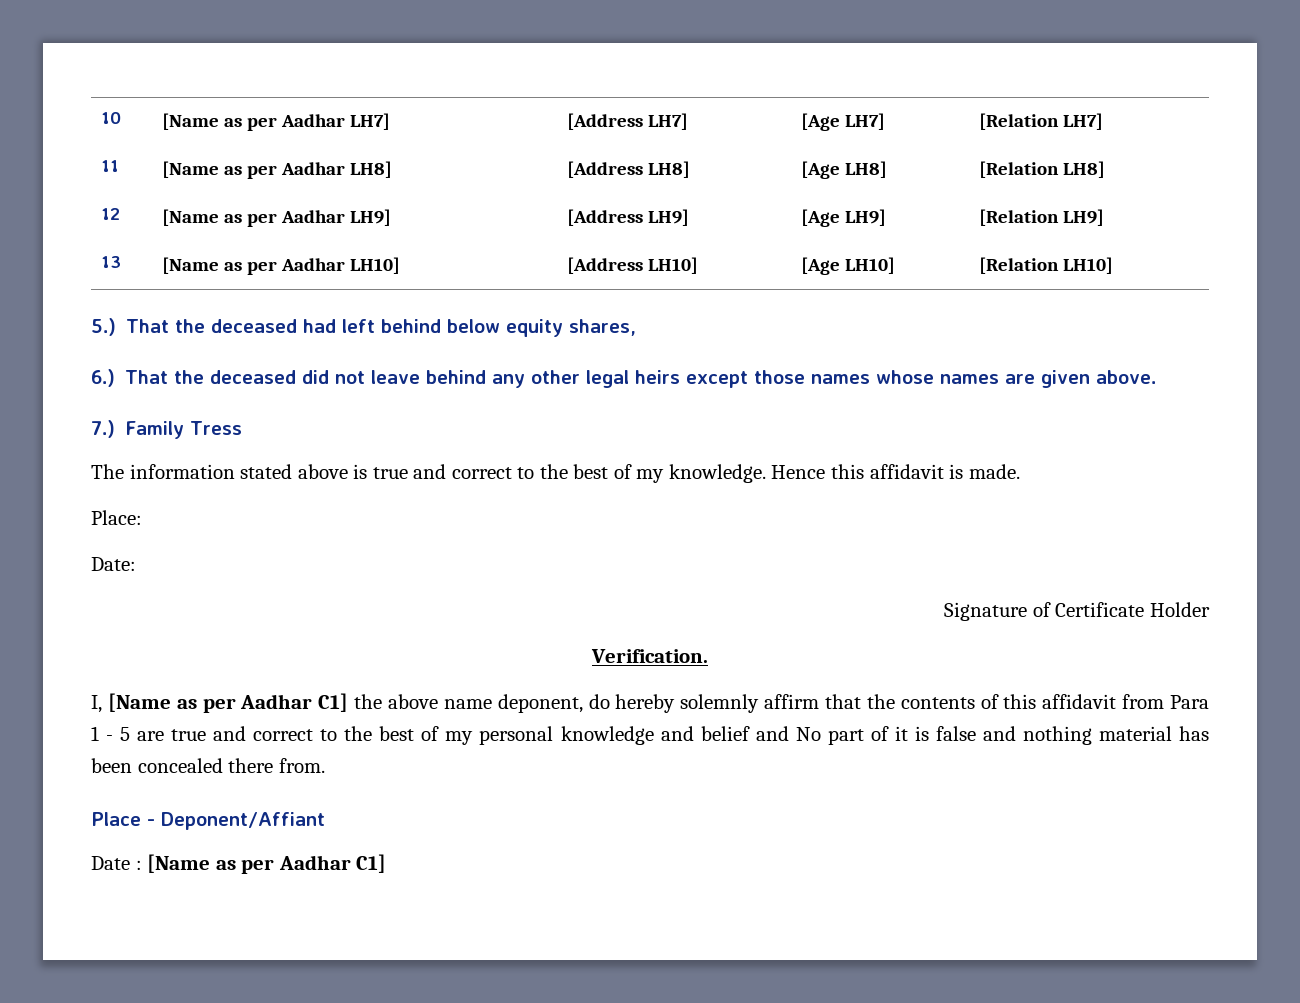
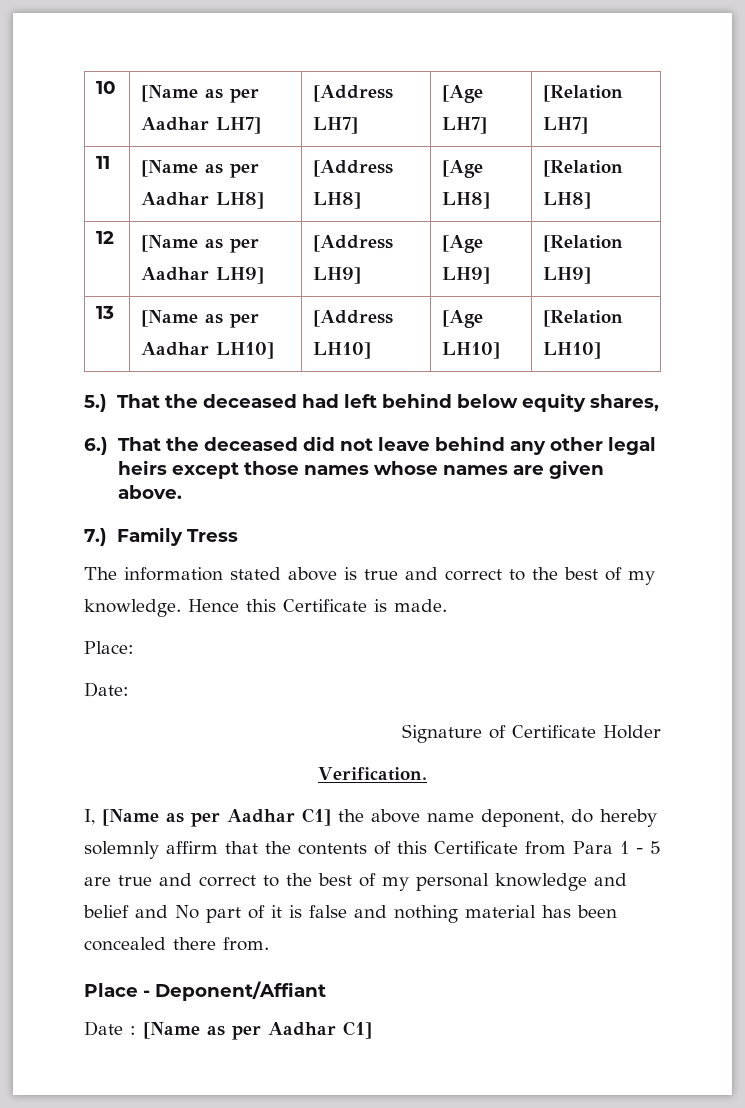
[869,464,944,479] affidavit -> [283,599,367,612] Certificate
[1042,694,1117,709] affidavit -> [434,841,518,854] Certificate

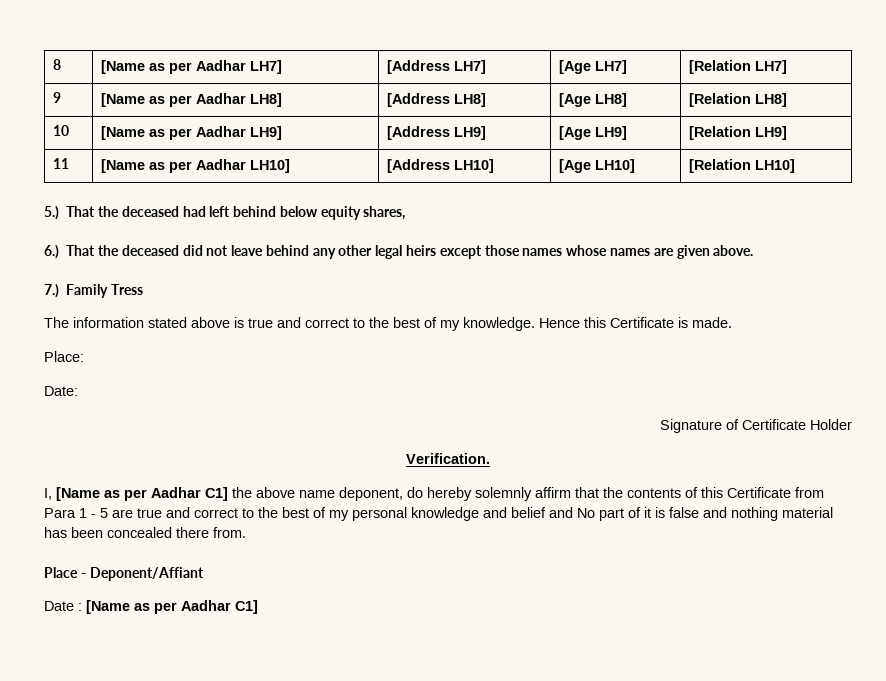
[96,81,117,94] 10 -> [53,59,62,70] 8
[96,156,111,169] 11 -> [53,92,62,103] 9
[96,231,115,244] 12 -> [53,125,70,136] 10
[96,306,115,319] 13 -> [53,158,70,169] 11

